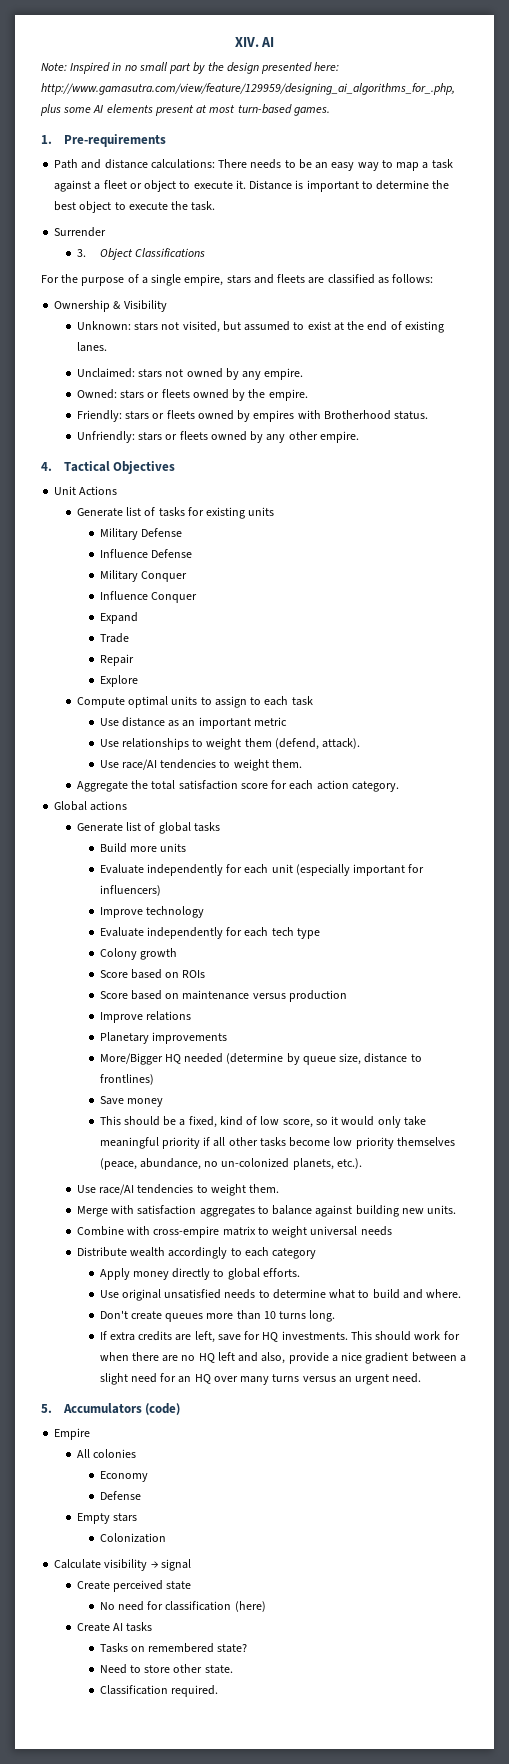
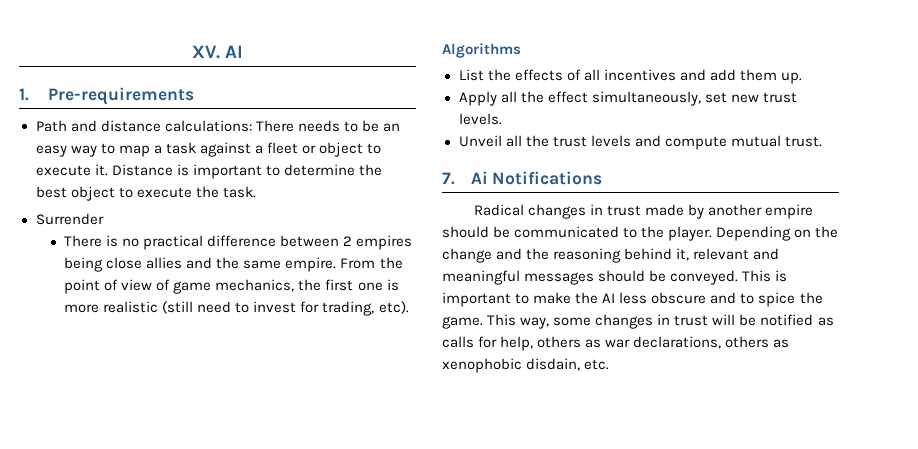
[234,37,275,47] [41,62,340,74] [41,83,455,95] [40,104,330,116] XIV. AI // Note: Inspired in no small part by the design presented here: http://www.gamasutra.com/view/feature/129959/designing_ai_algorithms_for_.php, plus some AI elements present at most turn-based games. -> [191,45,244,59] XV. AI
[76,248,205,260] [41,274,434,286] [54,300,167,312] [76,321,444,333] [76,342,107,352] [76,368,304,380] [76,389,308,401] [76,410,429,422] [76,431,359,443] [41,461,176,474] [54,486,118,495] [76,507,275,519] [99,528,182,540] [99,549,192,558] [99,570,187,582] [99,591,197,603] [99,612,138,624] [99,633,129,643] [99,654,134,666] [99,675,138,687] [76,696,313,708] [99,717,287,729] [99,738,361,750] [99,759,302,771] [76,780,399,792] [54,801,128,811] [76,822,220,834] [99,843,187,853] [99,864,425,876] [99,885,161,896] [99,906,204,918] [99,927,320,939] [99,948,177,960] [99,969,206,979] [99,990,347,1002] [99,1011,191,1023] [99,1032,227,1044] [99,1053,422,1065] [99,1074,154,1085] [99,1096,163,1107] [99,1116,426,1128] [99,1137,455,1149] [99,1158,362,1170] [76,1184,280,1196] [76,1205,457,1217] [76,1226,392,1238] [76,1247,317,1259] [99,1268,300,1280] [99,1289,462,1301] [99,1310,336,1322] [99,1331,460,1343] [99,1352,466,1364] [99,1373,422,1385] [41,1403,181,1415] [54,1428,91,1440] [76,1449,137,1458] [99,1471,148,1482] [99,1491,141,1500] [76,1513,138,1524] [99,1533,166,1543] [54,1559,191,1571] [76,1580,192,1592] [99,1601,266,1612] [76,1622,153,1632] [99,1643,248,1653] [99,1664,233,1674] [99,1685,218,1697] 3. Object Classifications // For the purpose of a single empire, stars and fleets are classified as follows: // Ownership & Visibility // Unknown: stars not visited, but assumed to exist at the end of existing lanes. // Unclaimed: stars not owned by any empire. // Owned: stars or fleets owned by the empire. // Friendly: stars or fleets owned by empires with Brotherhood status. // Unfriendly: stars or fleets owned by any other empire. // 4. Tactical Objectives // Unit Actions // Generate list of tasks for existing units // Military Defense // Influence Defense // Military Conquer // Influence Conquer // Expand // Trade // Repair // Explore // Compute optimal units to assign to each task // Use distance as an important metric // Use relationships to weight them (defend, attack). // Use race/AI tendencies to weight them. // Aggregate the total satisfaction score for each action category. // Global actions // Generate list of global tasks // Build more units // Evaluate independently for each unit (especially important for influencers) // Improve technology // Evaluate independently for each tech type // Colony growth // Score based on ROIs // Score based on maintenance versus production // Improve relations // Planetary improvements // More/Bigger HQ needed (determine by queue size, distance to frontlines) // Save money // This should be a fixed, kind of low score, so it would only take meaningful priority if all other tasks become low priority themselves (peace, abundance, no un-colonized planets, etc.). // Use race/AI tendencies to weight them. // Merge with satisfaction aggregates to balance against building new units. // Combine with cross-empire matrix to weight universal needs // Distribute wealth accordingly to each category // Apply money directly to global efforts. // Use original unsatisfied needs to determine what to build and where. // Don't create queues more than 10 turns long. // If extra credits are left, save for HQ investments. This should work for when there are no HQ left and also, provide a nice gradient between a slight need for an HQ over many turns versus an urgent need. // 5. Accumulators (code) // Empire // All colonies // Economy // Defense // Empty stars // Colonization // Calculate visibility → signal // Create perceived state // No need for classification (here) // Create AI tasks // Tasks on remembered state? // Need to store other state. // Classification required. -> [64,235,413,250] [64,257,403,272] [64,279,399,294] [64,301,409,316] [442,43,521,58] [458,69,802,84] [458,91,797,106] [458,113,502,125] [458,135,822,150] [442,171,603,185] [473,204,813,219] [442,226,839,241] [442,248,780,263] [442,270,788,285] [442,292,823,307] [442,314,834,329] [442,336,790,351] [442,358,610,373] There is no practical difference between 2 empires being close allies and the same empire. From the point of view of game mechanics, the first one is more realistic (still need to invest for trading, etc). // Algorithms // List the effects of all incentives and add them up. // Apply all the effect simultaneously, set new trust levels. // Unveil all the trust levels and compute mutual trust. // 7. Ai Notifications // Radical changes in trust made by another empire should be communicated to the player. Depending on the change and the reasoning behind it, relevant and meaningful messages should be conveyed. This is important to make the AI less obscure and to spice the game. This way, some changes in trust will be notified as calls for help, others as war declarations, others as xenophobic disdain, etc.

